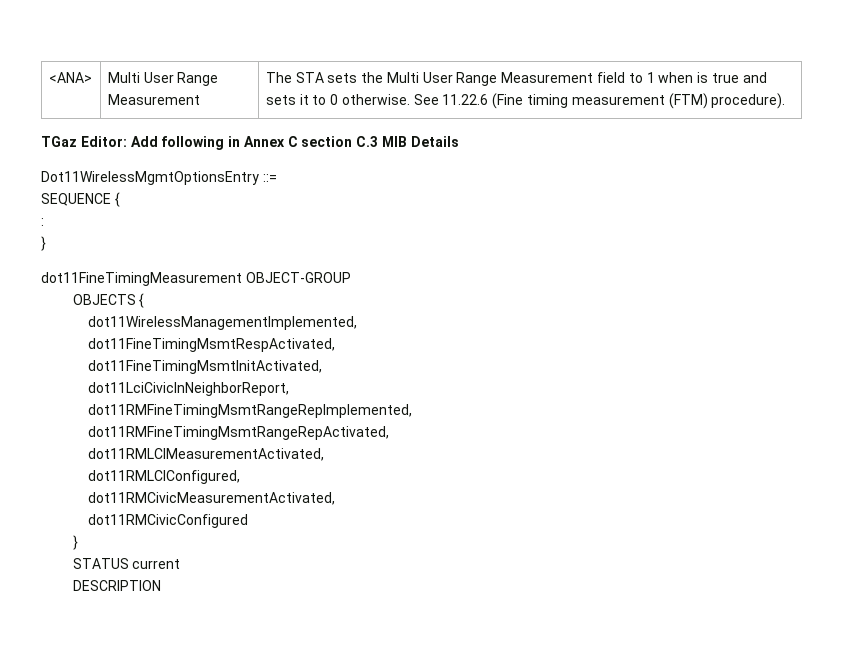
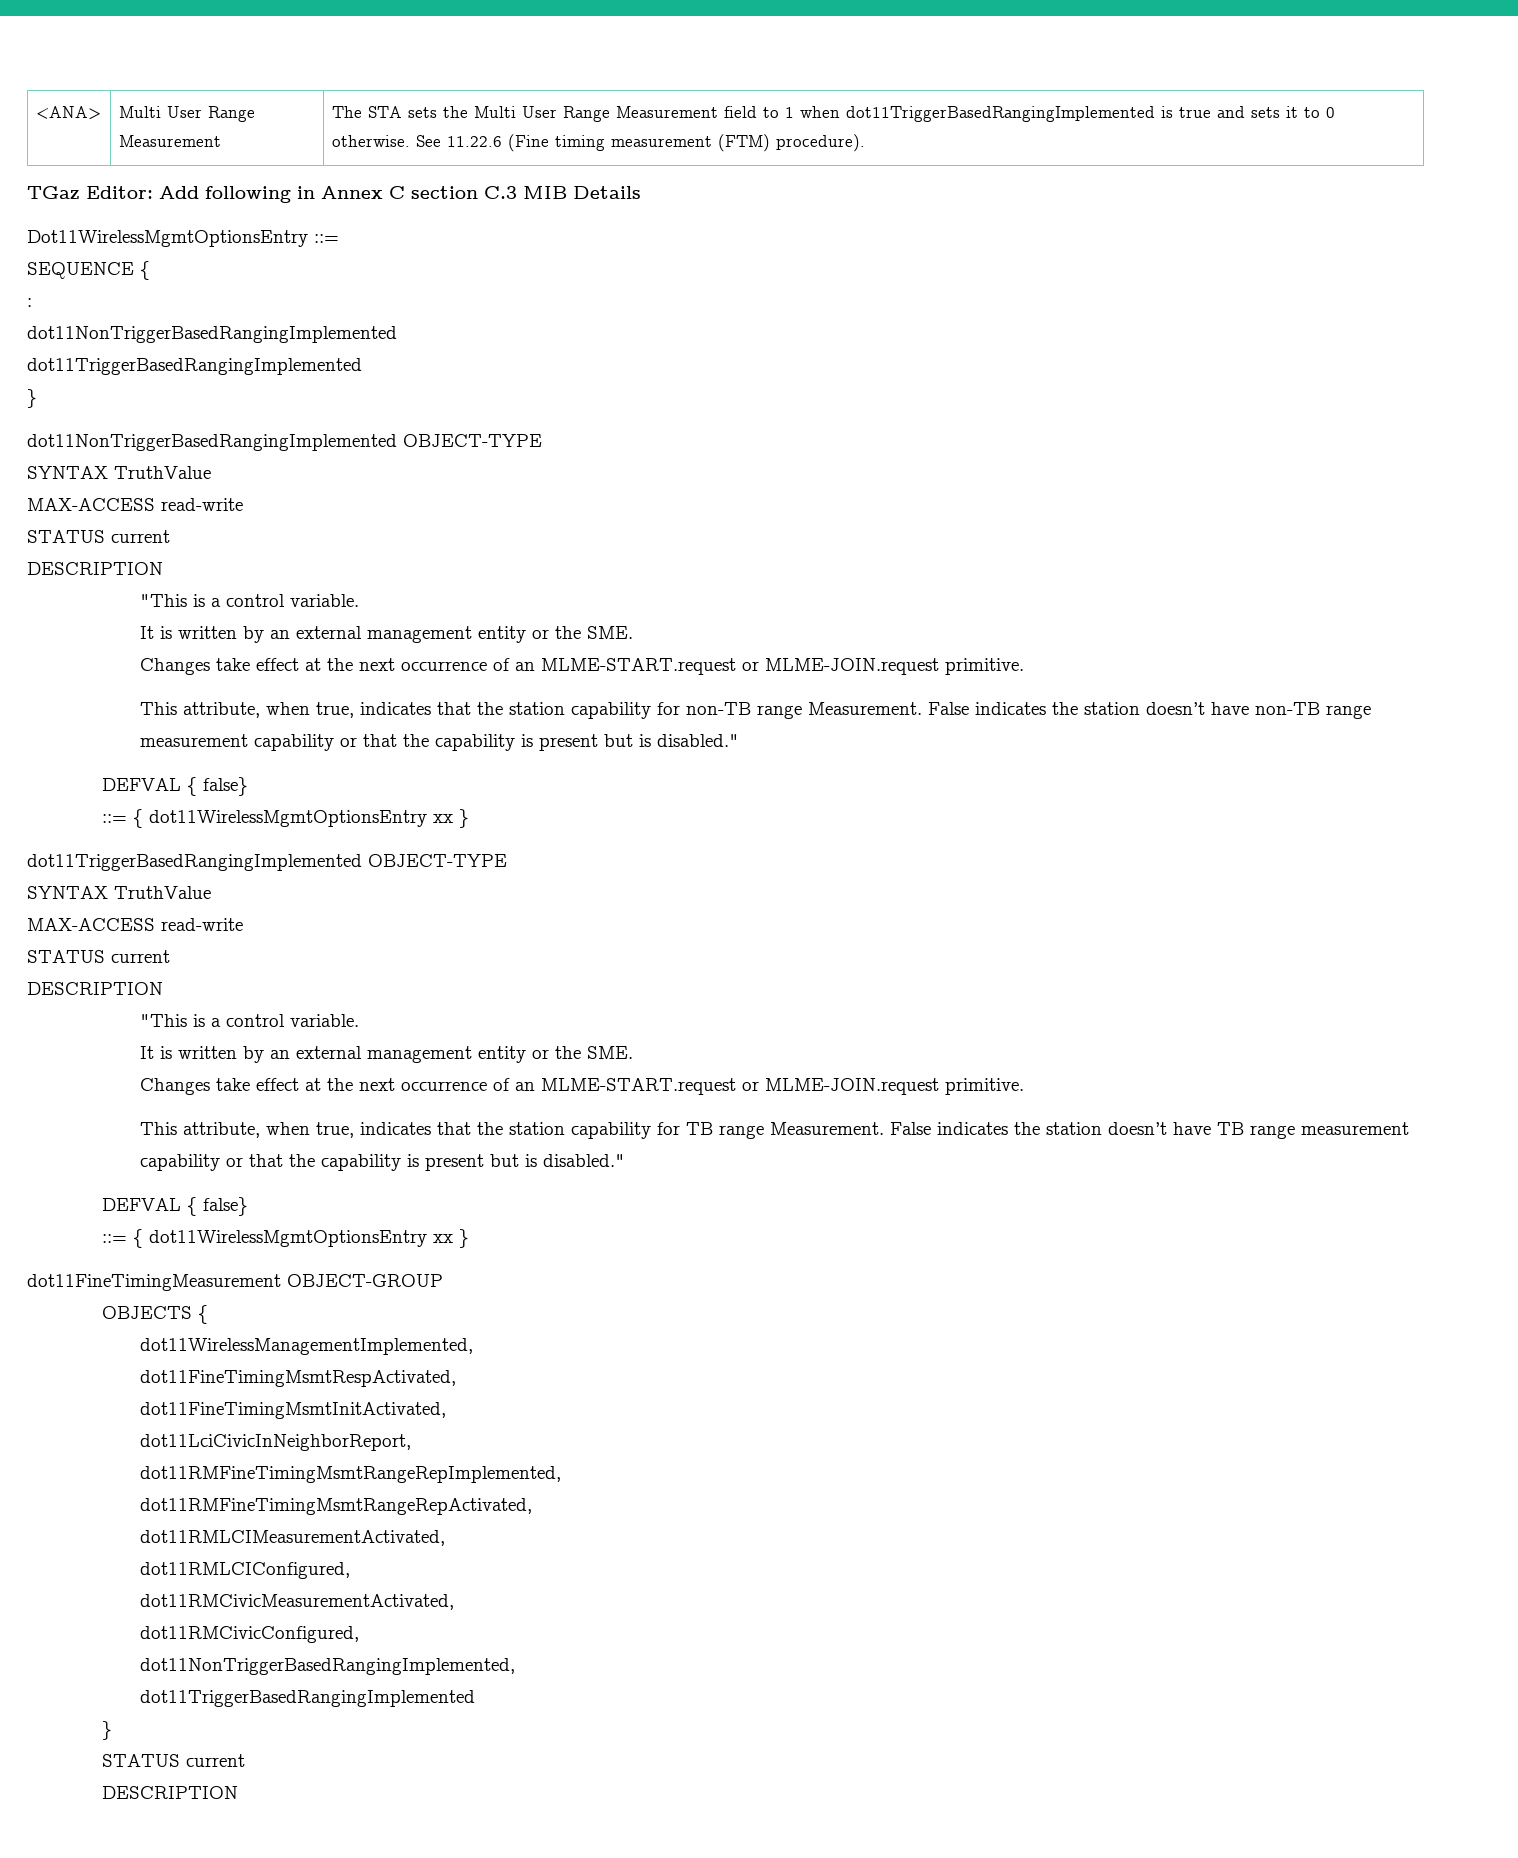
(694, 77) none -> [845,106,1155,122] dot11TriggerBasedRangingImplemented
(44, 222) none -> [27,326,397,343] [27,358,362,375] [27,389,37,408] [27,434,542,451] [27,466,211,479] [27,498,243,511] [27,530,170,543] [27,562,163,575] [140,594,360,607] [140,626,634,643] [140,658,1025,675] [140,702,1372,719] [140,734,740,751] [102,777,249,796] [102,809,470,828] [27,854,507,871] [27,886,211,899] [27,918,243,931] [27,950,170,963] [27,982,163,995] [140,1014,360,1027] [140,1046,634,1063] [140,1078,1025,1095] [140,1122,1410,1139] [140,1154,626,1171] [102,1197,249,1216] [102,1229,454,1248] dot11NonTriggerBasedRangingImplemented // dot11TriggerBasedRangingImplemented // } // dot11NonTriggerBasedRangingImplemented OBJECT-TYPE // SYNTAX TruthValue // MAX-ACCESS read-write // STATUS current // DESCRIPTION // "This is a control variable. // It is written by an external management entity or the SME. // Changes take effect at the next occurrence of an MLME-START.request or MLME-JOIN.request primitive. // This attribute, when true, indicates that the station capability for non-TB range Measurement. False indicates the station doesn’t have non-TB range measurement capability or that the capability is present but is disabled." // DEFVAL { false} // ::= { dot11WirelessMgmtOptionsEntry xx } // dot11TriggerBasedRangingImplemented OBJECT-TYPE // SYNTAX TruthValue // MAX-ACCESS read-write // STATUS current // DESCRIPTION // "This is a control variable. // It is written by an external management entity or the SME. // Changes take effect at the next occurrence of an MLME-START.request or MLME-JOIN.request primitive. // This attribute, when true, indicates that the station capability for TB range Measurement. False indicates the station doesn’t have TB range measurement capability or that the capability is present but is disabled." // DEFVAL { false} // ::= { dot11WirelessMgmtOptionsEntry xx
[88,514,249,528] dot11RMCivicConfigured -> [140,1626,360,1643] [140,1658,516,1675] [140,1690,476,1707] dot11RMCivicConfigured, // dot11NonTriggerBasedRangingImplemented, // dot11TriggerBasedRangingImplemented

